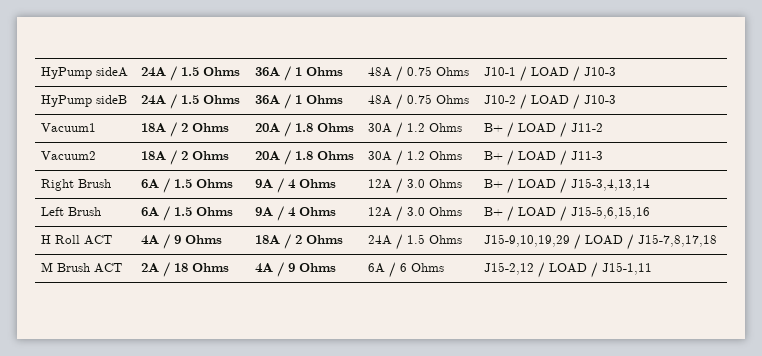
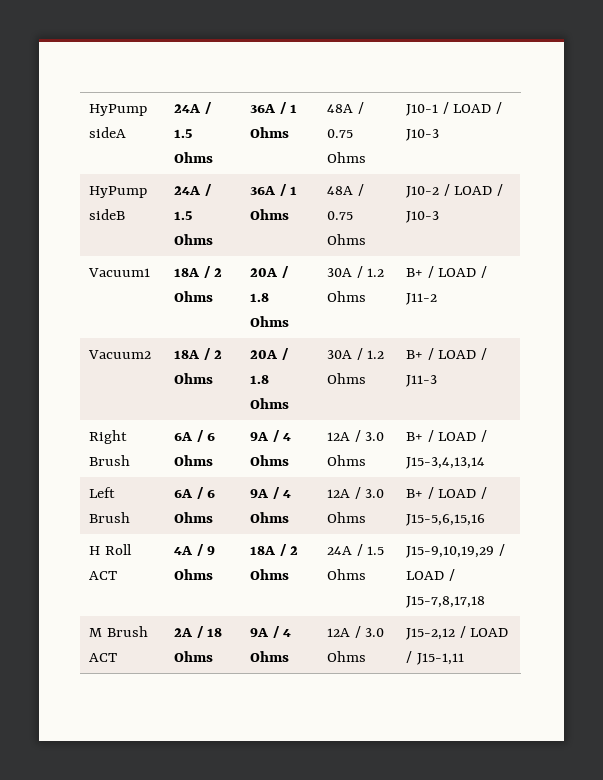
[174,179,193,188] 1.5 -> [207,433,216,441] 6
[174,207,193,216] 1.5 -> [207,490,216,498] 6
[255,262,337,277] [368,262,408,278] 4A / 9 Ohms | 6A / 6 -> [250,626,292,638] [250,651,290,662] [327,626,385,638] 9A / 4 Ohms | 12A / 3.0

